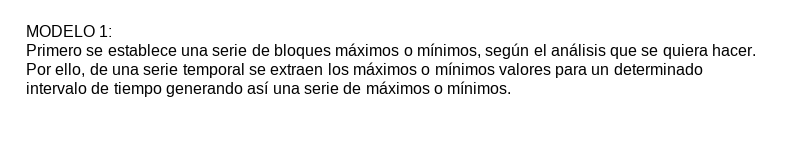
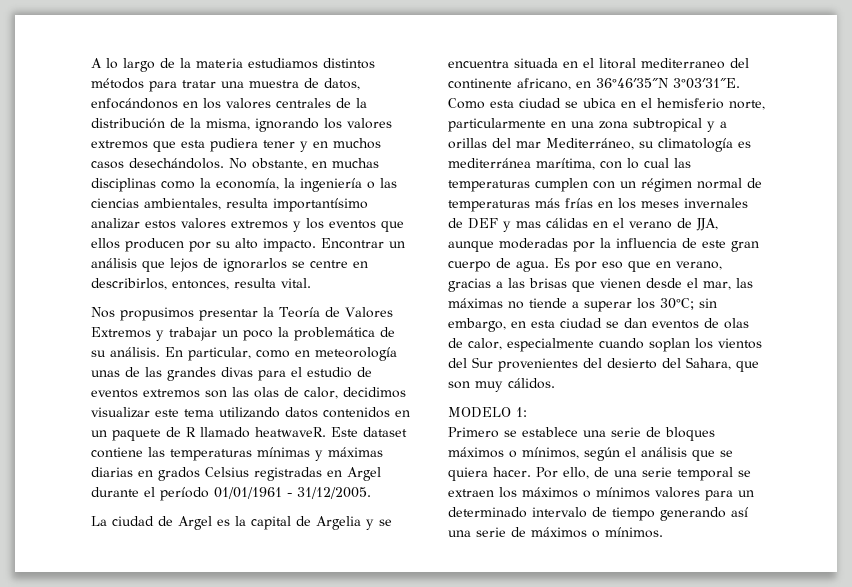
(26, 31) none -> [91,58,375,72] [91,78,360,92] [91,98,367,109] [91,118,392,132] [91,138,381,152] [91,158,379,170] [91,178,397,192] [91,198,368,212] [91,218,404,232] [91,238,405,252] [91,258,368,272] [91,278,311,290] [91,307,393,321] [91,327,395,341] [91,347,397,361] [91,367,372,381] [91,387,406,399] [91,407,410,418] [91,427,407,441] [91,447,383,461] [91,467,381,481] [91,487,371,501] [91,516,392,530] [448,58,749,69] [448,78,740,90] [448,98,765,110] [448,118,727,132] [448,138,751,152] [448,158,691,170] [448,178,762,192] [448,198,748,212] [448,218,718,232] [448,238,759,252] [448,258,722,272] [448,278,753,292] [448,298,717,312] [448,318,749,332] [448,338,762,352] [448,357,759,372] [448,378,555,392] A lo largo de la materia estudiamos distintos métodos para tratar una muestra de datos, enfocándonos en los valores centrales de la distribución de la misma, ignorando los valores extremos que esta pudiera tener y en muchos casos desechándolos. No obstante, en muchas disciplinas como la economía, la ingeniería o las ciencias ambientales, resulta importantísimo analizar estos valores extremos y los eventos que ellos producen por su alto impacto. Encontrar un análisis que lejos de ignorarlos se centre en describirlos, entonces, resulta vital. // Nos propusimos presentar la Teoría de Valores Extremos y trabajar un poco la problemática de su análisis. En particular, como en meteorología unas de las grandes divas para el estudio de eventos extremos son las olas de calor, decidimos visualizar este tema utilizando datos contenidos en un paquete de R llamado heatwaveR. Este dataset contiene las temperaturas mínimas y máximas diarias en grados Celsius registradas en Argel durante el período 01/01/1961 - 31/12/2005. // La ciudad de Argel es la capital de Argelia y se encuentra situada en el litoral mediterraneo del continente africano, en 36°46′35″N 3°03′31″E. Como esta ciudad se ubica en el hemisferio norte, particularmente en una zona subtropical y a orillas del mar Mediterráneo, su climatología es mediterránea marítima, con lo cual las temperaturas cumplen con un régimen normal de temperaturas más frías en los meses invernales de DEF y mas cálidas en el verano de JJA, aunque moderadas por la influencia de este gran cuerpo de agua. Es por eso que en verano, gracias a las brisas que vienen desde el mar, las máximas no tiende a superar los 30°C; sin embargo, en esta ciudad se dan eventos de olas de calor, especialmente cuando soplan los vientos del Sur provenientes del desierto del Sahara, que son muy cálidos. //

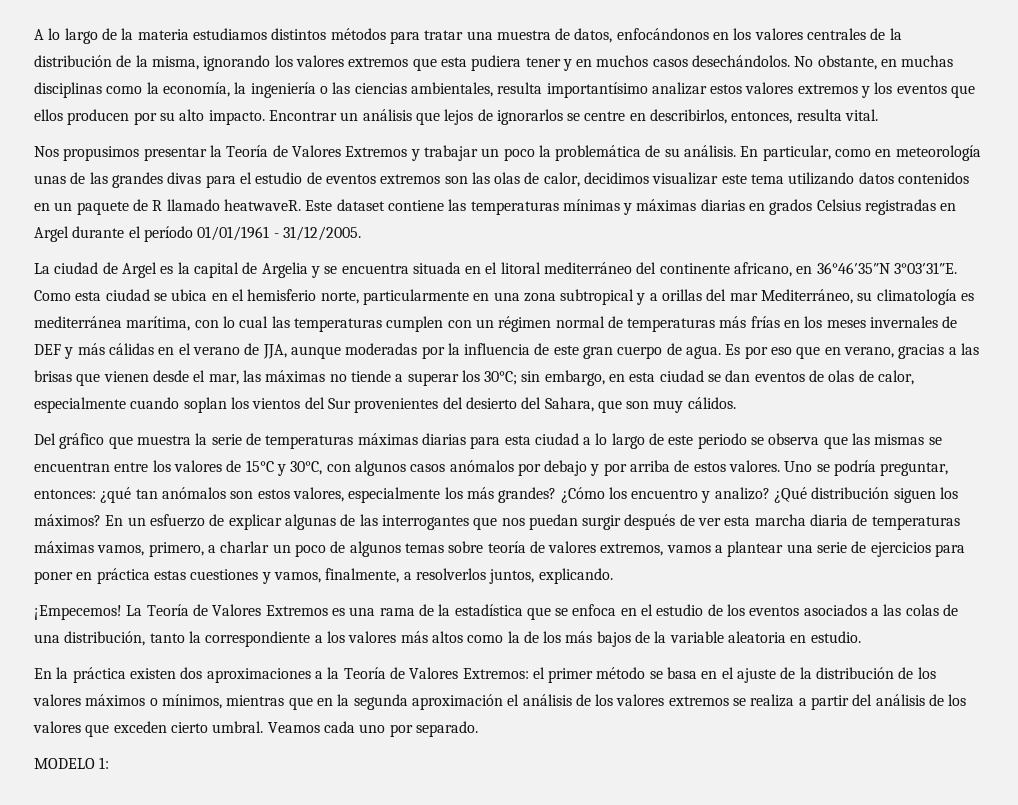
[641,58,725,69] mediterraneo -> [544,262,633,274] mediterráneo
[516,221,541,228] mas -> [77,343,105,355] más
[448,407,527,418] [448,427,715,441] [448,447,733,461] [448,467,751,481] [448,487,754,501] [448,507,748,521] [448,527,663,538] MODELO 1: // Primero se establece una serie de bloques máximos o mínimos, según el análisis que se quiera hacer. Por ello, de una serie temporal se extraen los máximos o mínimos valores para un determinado intervalo de tiempo generando así una serie de máximos o mínimos. -> [34,433,942,449] [34,460,949,476] [34,487,959,503] [34,514,960,530] [34,541,966,557] [34,568,613,584] [34,604,959,620] [34,631,861,647] [34,667,936,683] [33,694,967,710] [33,721,478,737] [34,757,110,769] Del gráfico que muestra la serie de temperaturas máximas diarias para esta ciudad a lo largo de este periodo se observa que las mismas se encuentran entre los valores de 15°C y 30°C, con algunos casos anómalos por debajo y por arriba de estos valores. Uno se podría preguntar, entonces: ¿qué tan anómalos son estos valores, especialmente los más grandes? ¿Cómo los encuentro y analizo? ¿Qué distribución siguen los máximos? En un esfuerzo de explicar algunas de las interrogantes que nos puedan surgir después de ver esta marcha diaria de temperaturas máximas vamos, primero, a charlar un poco de algunos temas sobre teoría de valores extremos, vamos a plantear una serie de ejercicios para poner en práctica estas cuestiones y vamos, finalmente, a resolverlos juntos, explicando. // ¡Empecemos! La Teoría de Valores Extremos es una rama de la estadística que se enfoca en el estudio de los eventos asociados a las colas de una distribución, tanto la correspondiente a los valores más altos como la de los más bajos de la variable aleatoria en estudio. // En la práctica existen dos aproximaciones a la Teoría de Valores Extremos: el primer método se basa en el ajuste de la distribución de los valores máximos o mínimos, mientras que en la segunda aproximación el análisis de los valores extremos se realiza a partir del análisis de los valores que exceden cierto umbral. Veamos cada uno por separado. // MODELO 1:

